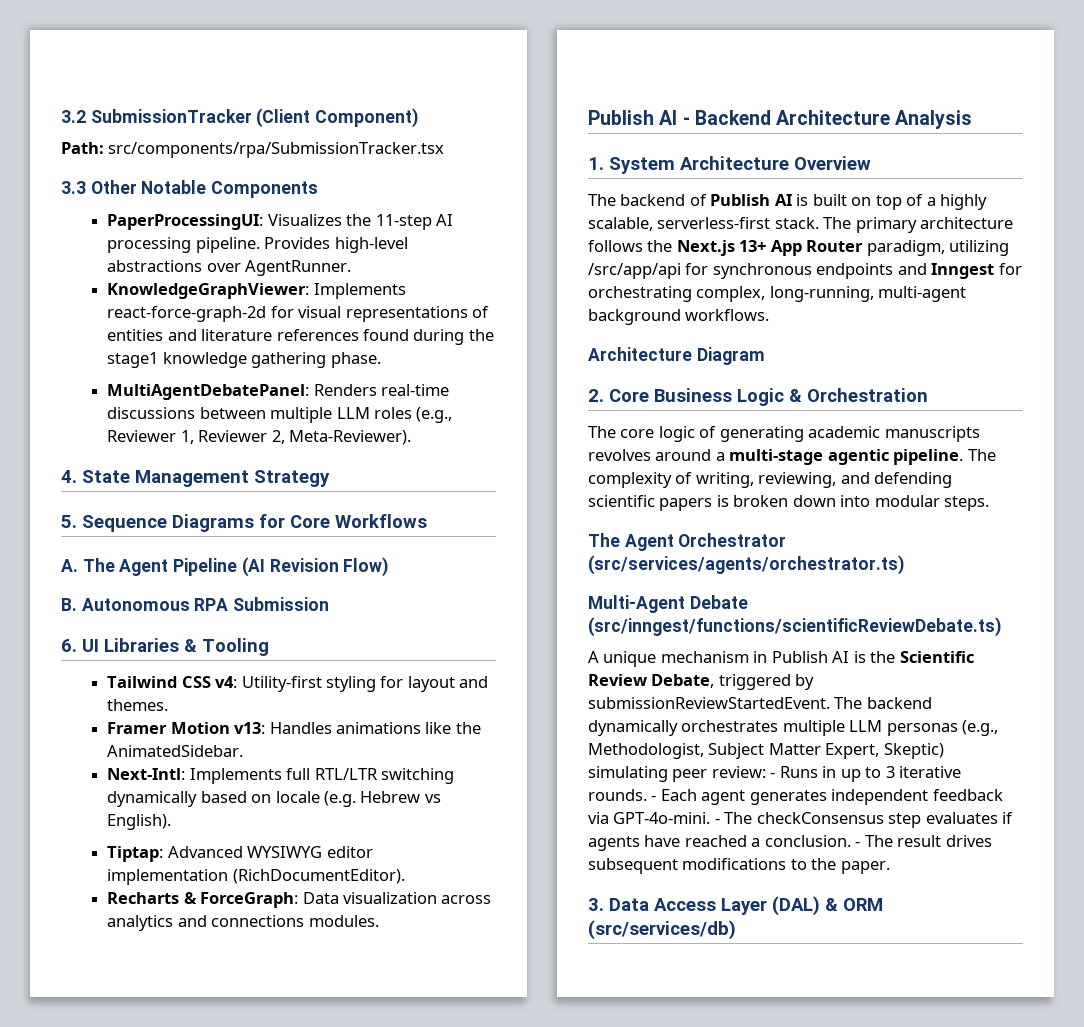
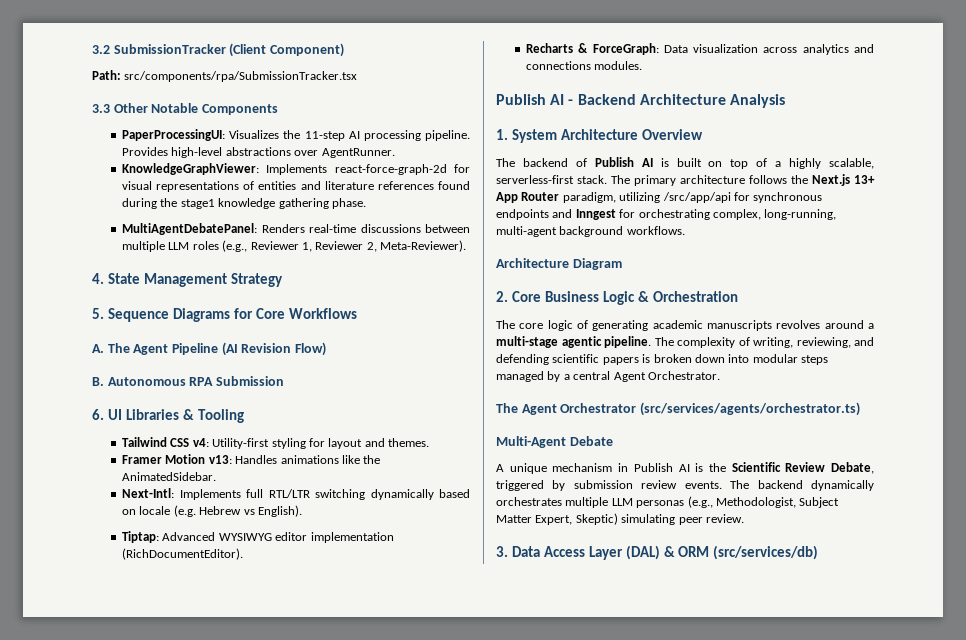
[944,496,990,511] steps. -> [801,355,828,365] [496,371,720,382] steps managed by a central Agent Orchestrator.
[588,617,1001,637] (src/inngest/functions/scientificReviewDebate.ts) -> (613, 441) none
[588,697,830,709] submissionReviewStartedEvent. -> [573,480,722,489] submission review events.
[711,766,962,782] [588,789,1003,805] [588,812,1014,828] [588,835,992,851] [588,858,890,874] review: - Runs in up to 3 iterative rounds. - Each agent generates independent feedback via GPT-4o-mini. - The checkConsensus step evaluates if agents have reached a conclusion. - The result drives subsequent modifications to the paper. -> [705,514,744,523] review.

